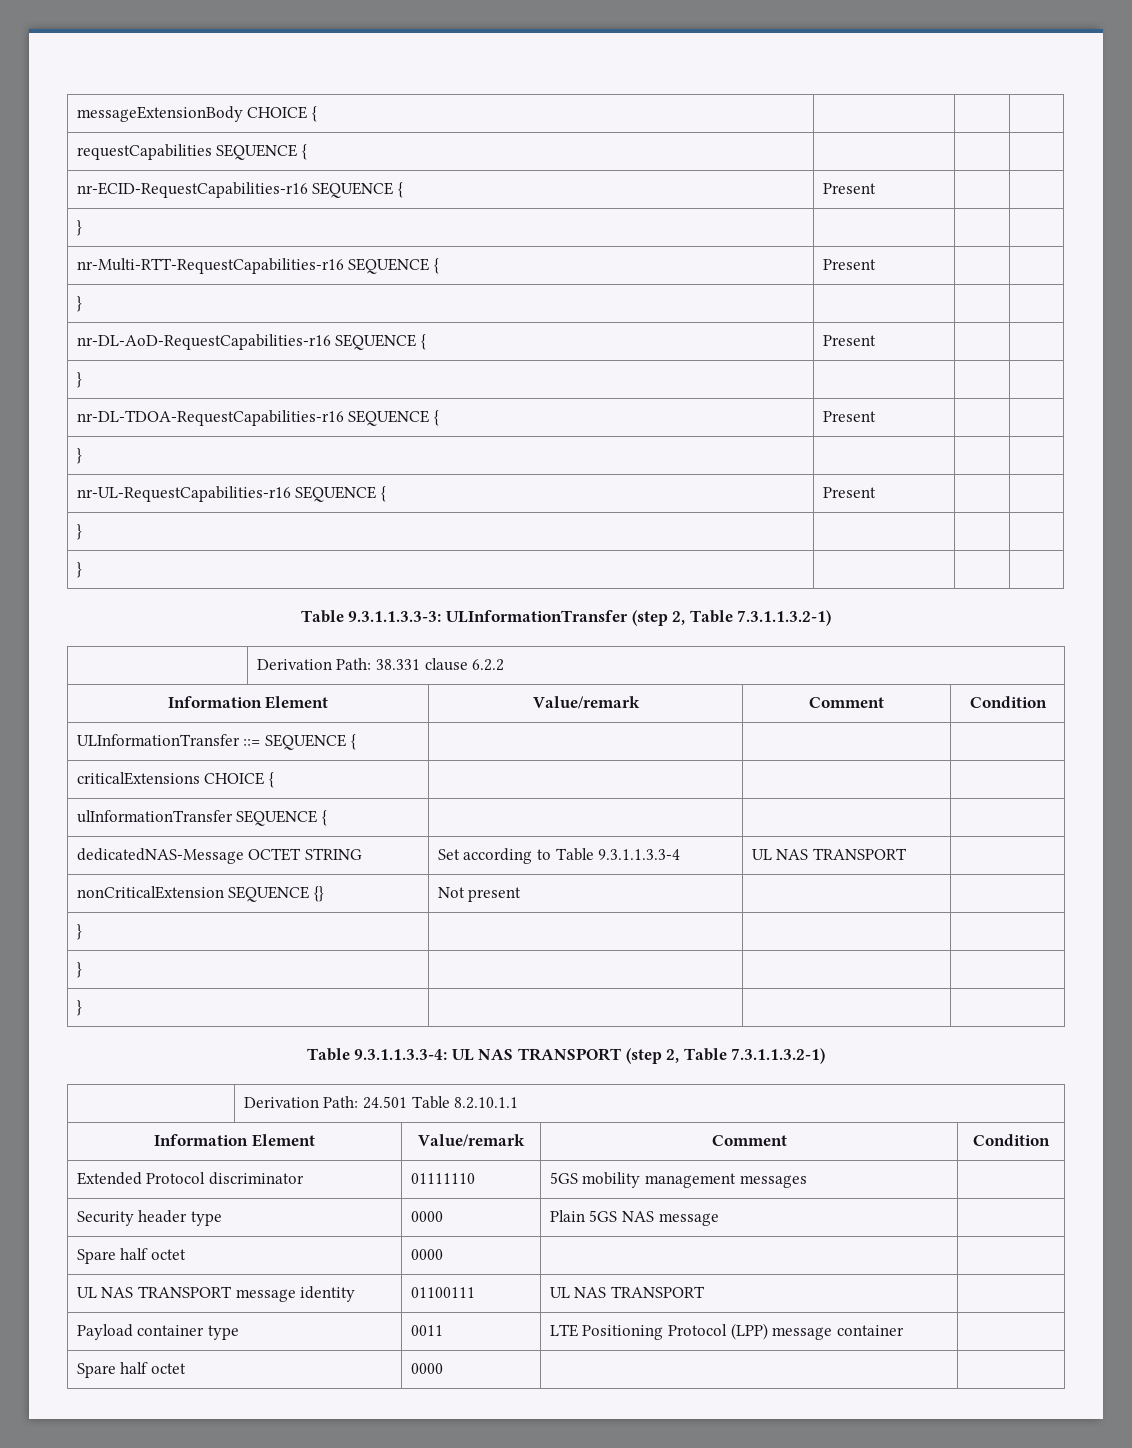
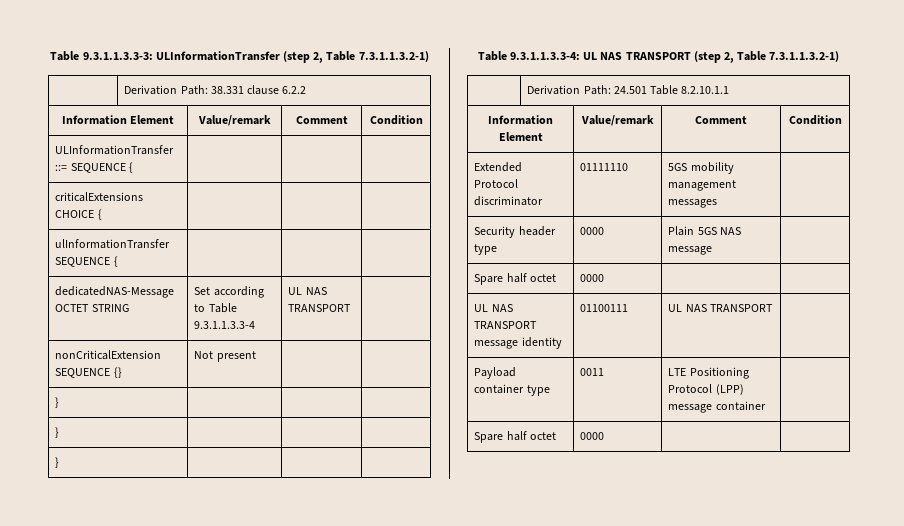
[76,106,318,122] [76,144,308,160] [76,182,404,198] [822,183,876,194] [76,220,82,236] [76,258,440,274] [822,259,876,270] [76,296,82,312] [76,334,427,350] [822,335,876,346] [76,372,82,388] [76,410,440,426] [822,411,876,422] [76,448,82,464] [76,486,387,502] [822,487,876,498] [76,524,82,540] [76,562,82,578] messageExtensionBody CHOICE { | | | // requestCapabilities SEQUENCE { | | | // nr-ECID-RequestCapabilities-r16 SEQUENCE { | Present | | // } | | | // nr-Multi-RTT-RequestCapabilities-r16 SEQUENCE { | Present | | // } | | | // nr-DL-AoD-RequestCapabilities-r16 SEQUENCE { | Present | | // } | | | // nr-DL-TDOA-RequestCapabilities-r16 SEQUENCE { | Present | | // } | | | // nr-UL-RequestCapabilities-r16 SEQUENCE { | Present | | // } | | | // } | | | // -> (50, 56) none

